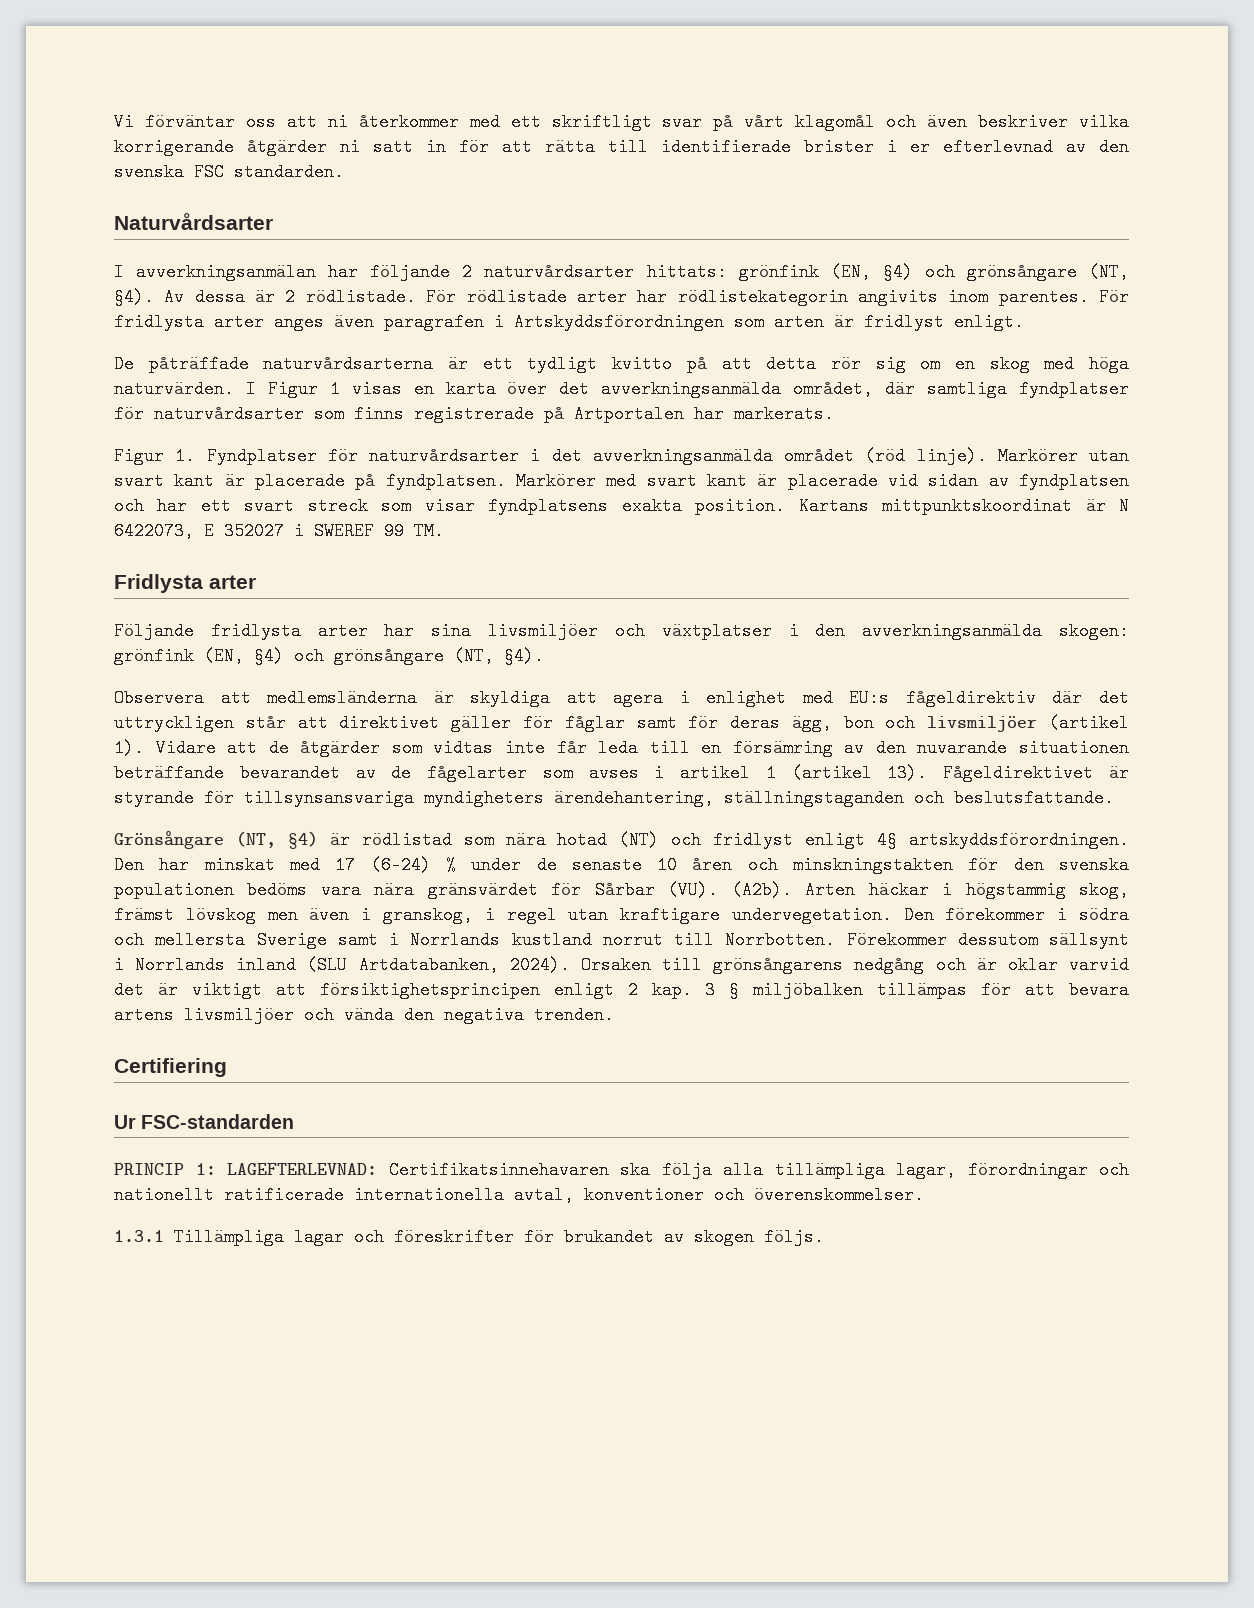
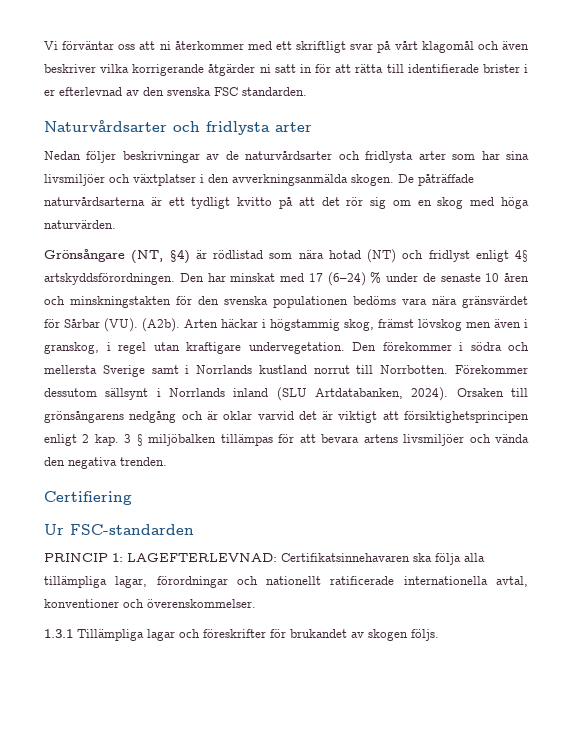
[114,263,1130,281] [114,288,1130,306] [114,313,1024,331] // I avverkningsanmälan har följande 2 naturvårdsarter hittats: grönfink (EN, §4) och grönsångare (NT, §4). Av dessa är 2 rödlistade. För rödlistade arter har rödlistekategorin angivits inom parentes. För fridlysta arter anges även paragrafen i Artskyddsförordningen som arten är fridlyst enligt. // -> [173,121,312,135] [44,151,529,163] [44,174,394,186] och fridlysta arter // Nedan följer beskrivningar av de naturvårdsarter och fridlysta arter som har sina livsmiljöer och växtplatser i den avverkningsanmälda skogen.
[766,355,817,373] detta -> [321,197,340,206] det
[245,380,1129,398] [114,405,834,423] [114,447,1129,465] [114,472,1130,490] [114,497,1129,515] [114,522,444,540] [114,574,256,593] [114,622,1130,640] [114,647,544,665] [114,689,1129,707] [114,714,1130,732] [114,739,1129,757] [114,764,1129,782] [114,789,1114,807] I Figur 1 visas en karta över det avverkningsanmälda området, där samtliga fyndplatser för naturvårdsarter som finns registrerade på Artportalen har markerats. // Figur 1. Fyndplatser för naturvårdsarter i det avverkningsanmälda området (röd linje). Markörer utan svart kant är placerade på fyndplatsen. Markörer med svart kant är placerade vid sidan av fyndplatsen och har ett svart streck som visar fyndplatsens exakta position. Kartans mittpunktskoordinat är N 6422073, E 352027 i SWEREF 99 TM. // Fridlysta arter // Följande fridlysta arter har sina livsmiljöer och växtplatser i den avverkningsanmälda skogen: grönfink (EN, §4) och grönsångare (NT, §4). // Observera att medlemsländerna är skyldiga att agera i enlighet med EU:s fågeldirektiv där det uttryckligen står att direktivet gäller för fåglar samt för deras ägg, bon och livsmiljöer (artikel 1). Vidare att de åtgärder som vidtas inte får leda till en försämring av den nuvarande situationen beträffande bevarandet av de fågelarter som avses i artikel 1 (artikel 13). Fågeldirektivet är styrande för tillsynsansvariga myndigheters ärendehantering, ställningstaganden och beslutsfattande. -> (116, 224) none

